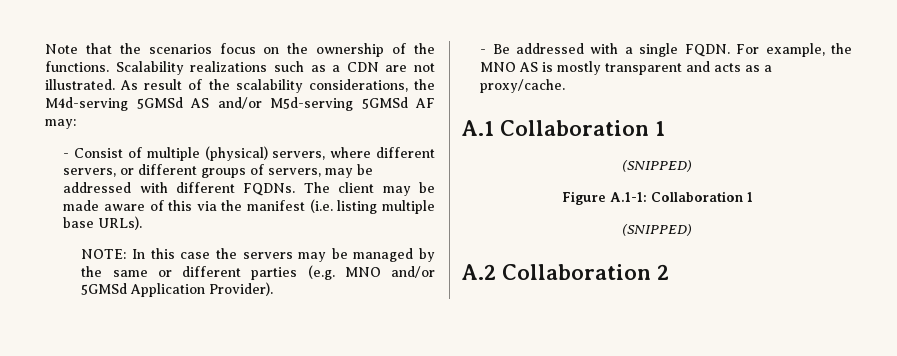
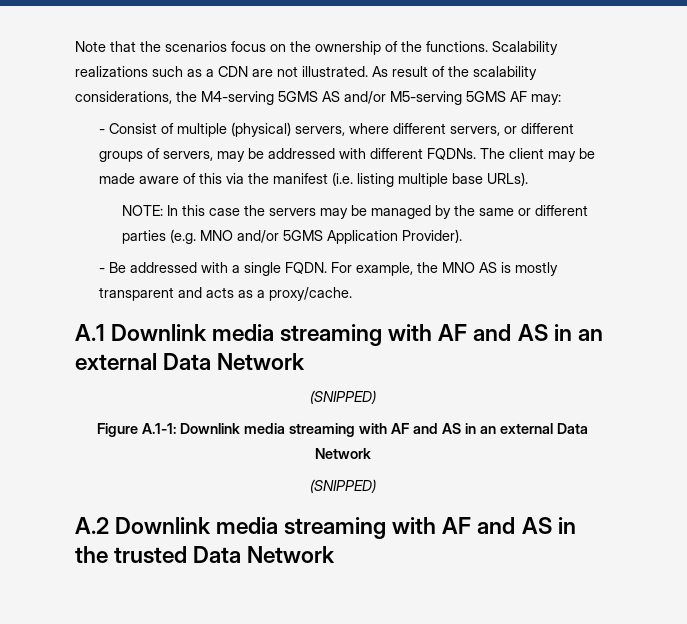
[45,97,408,111] M4d-serving 5GMSd AS and/or M5d-serving 5GMSd -> [201,91,506,105] M4-serving 5GMS AS and/or M5-serving 5GMS
[81,283,128,295] 5GMSd -> [283,230,324,241] 5GMS
[500,120,665,136] [622,160,692,172] [561,191,753,205] [622,224,692,236] [462,264,669,280] Collaboration 1 // (SNIPPED) // Figure A.1-1: Collaboration 1 // (SNIPPED) // A.2 Collaboration 2 -> [111,324,603,346] [75,353,306,370] [309,390,376,404] [97,423,588,437] [314,448,371,459] [309,479,376,493] [75,517,576,539] [75,546,336,564] Downlink media streaming with AF and AS in an external Data Network // (SNIPPED) // Figure A.1-1: Downlink media streaming with AF and AS in an external Data Network // (SNIPPED) // A.2 Downlink media streaming with AF and AS in the trusted Data Network

